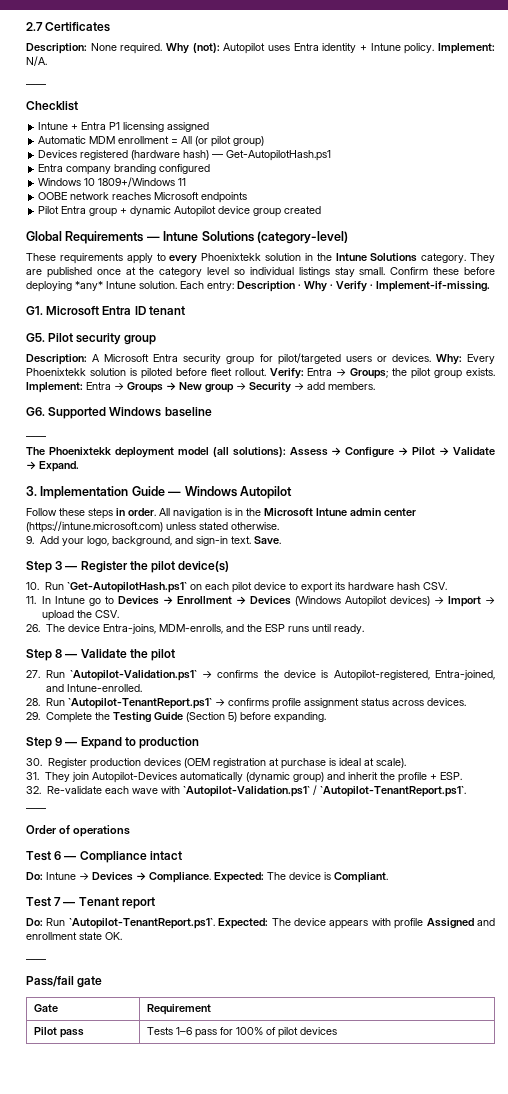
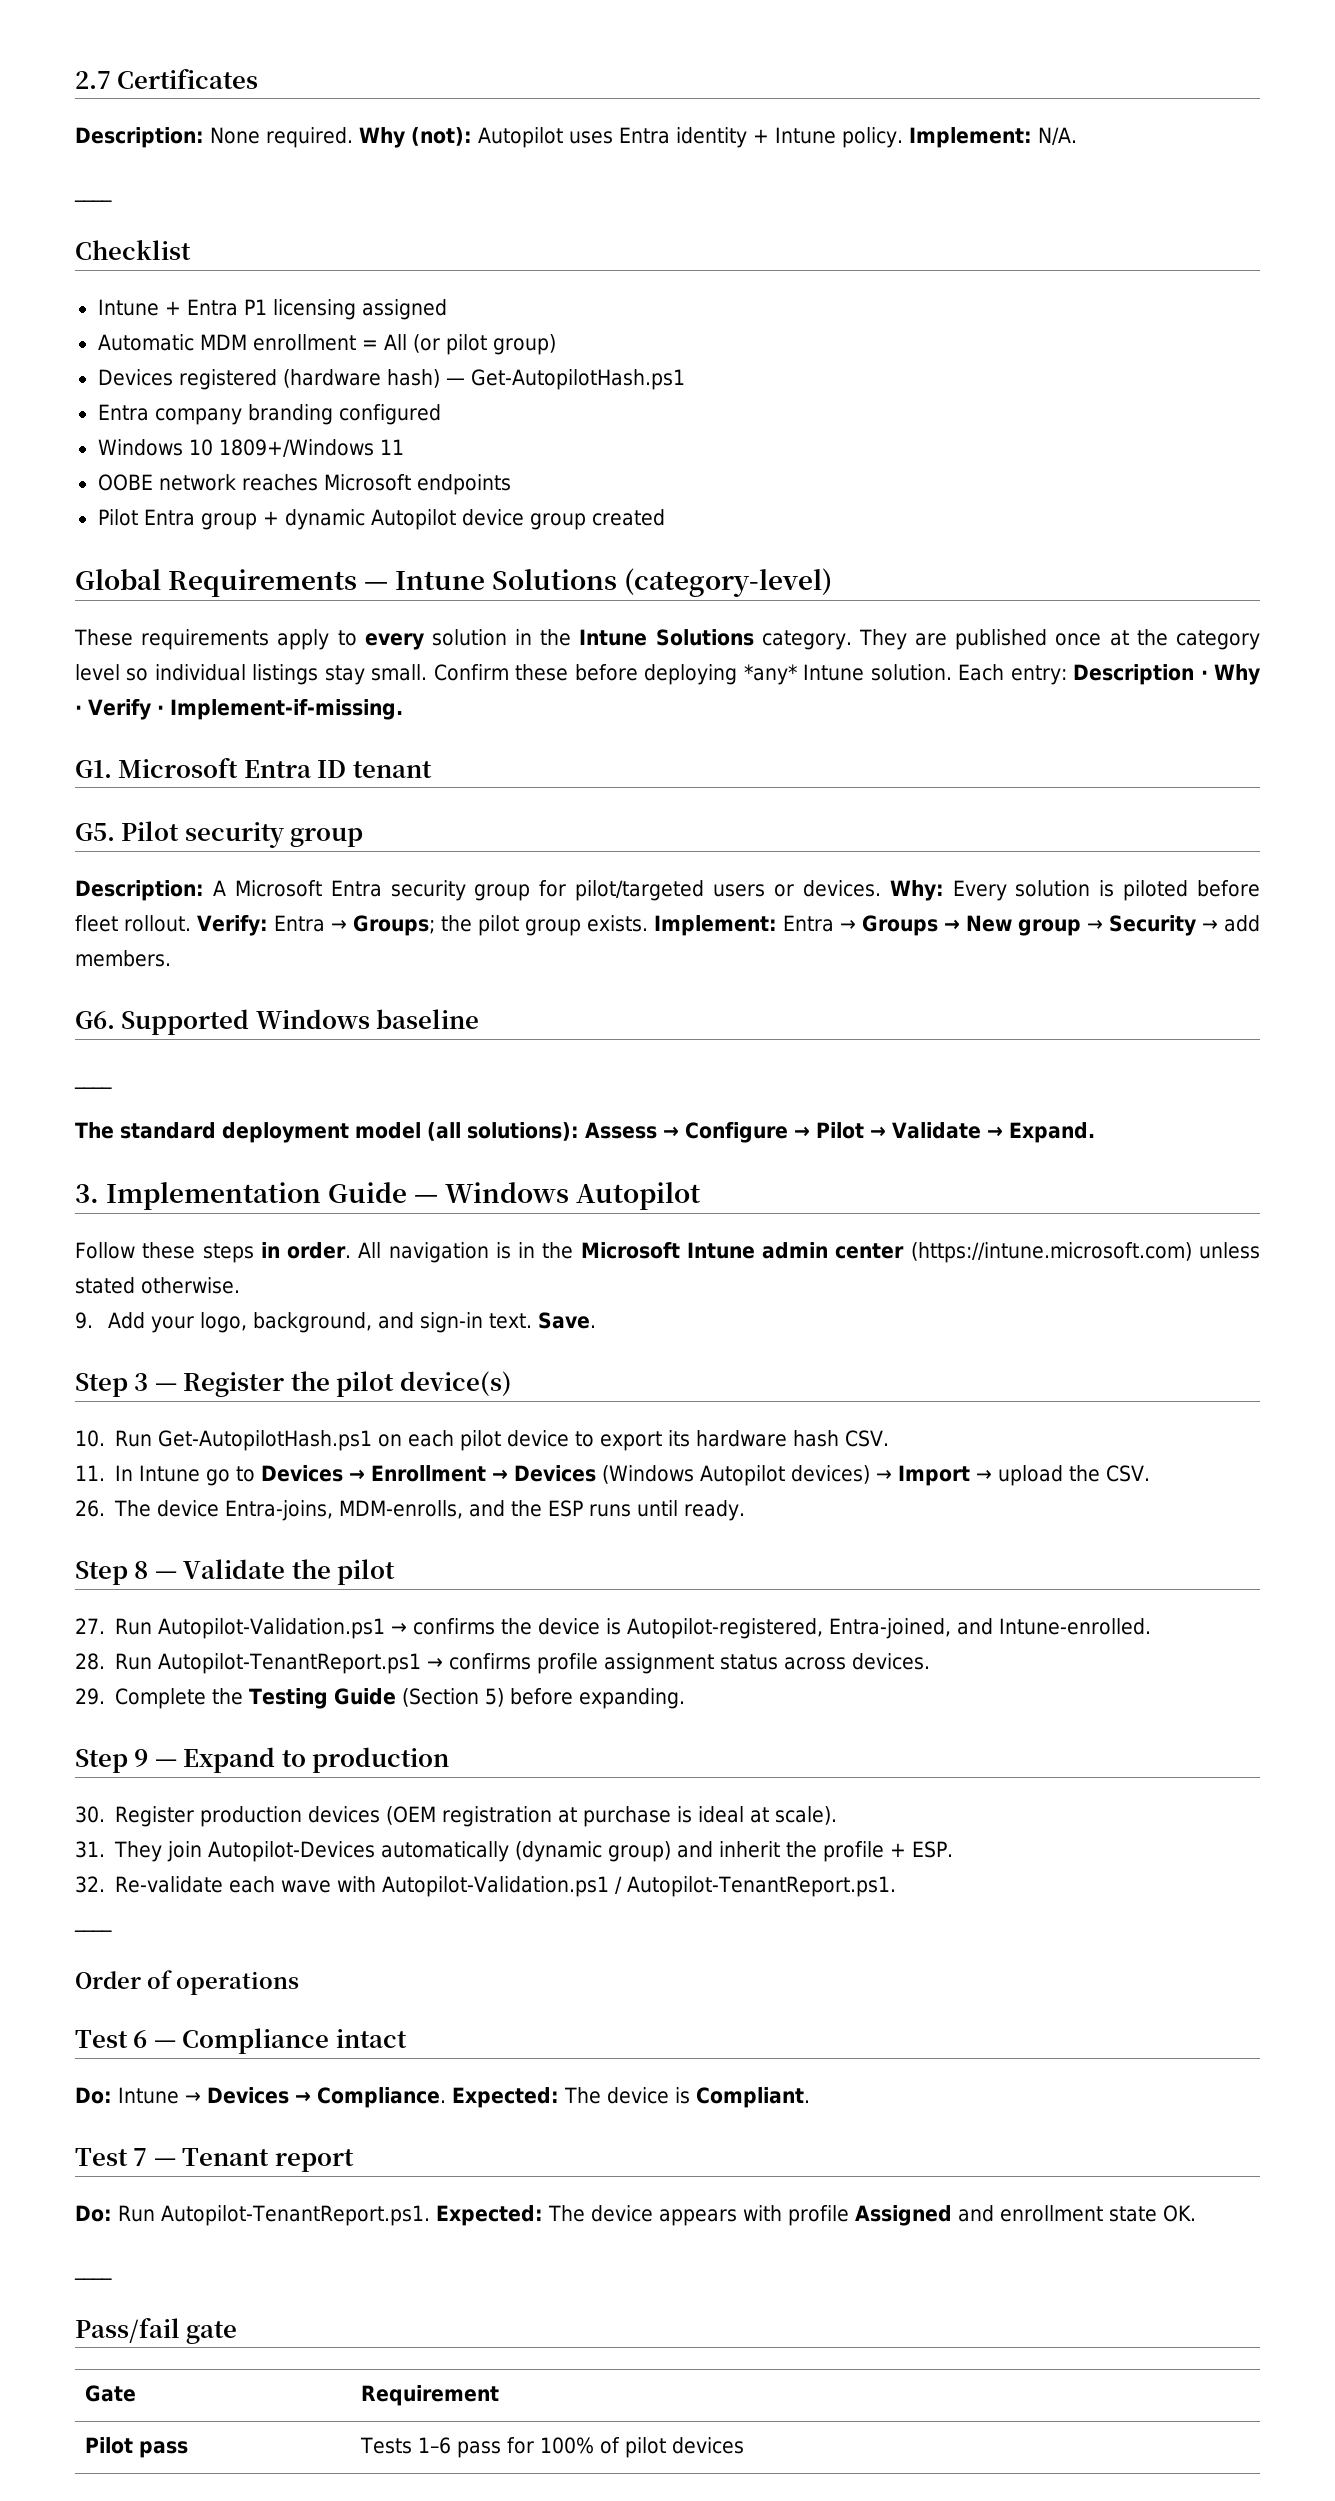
[201,253,262,261] Phoenixtekk -> (424, 641) none
[26,368,86,376] Phoenixtekk -> (1007, 890) none
[48,447,111,455] Phoenixtekk -> [120,1122,216,1139] standard
[66,582,187,593] `Get-AutopilotHash.ps1` -> [158,1430,373,1451] Get-AutopilotHash.ps1
[69,670,197,681] `Autopilot-Validation.ps1` -> [158,1618,386,1639] Autopilot-Validation.ps1
[67,698,212,709] `Autopilot-TenantReport.ps1` -> [158,1653,422,1674] Autopilot-TenantReport.ps1
[182,785,466,797] `Autopilot-Validation.ps1` / `Autopilot-TenantReport.ps1`. -> [382,1876,897,1897] Autopilot-Validation.ps1 / Autopilot-TenantReport.ps1.
[68,918,215,929] `Autopilot-TenantReport.ps1`. -> [160,2205,430,2226] Autopilot-TenantReport.ps1.

